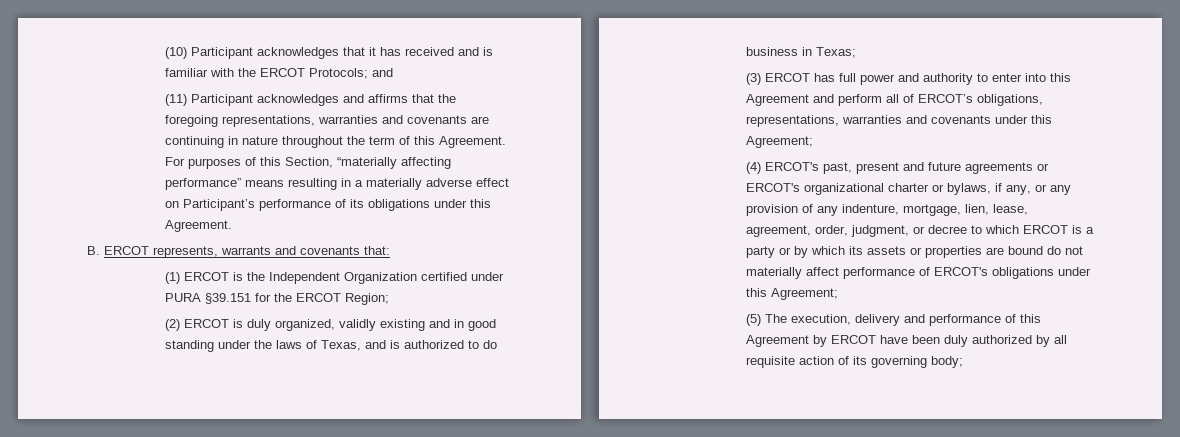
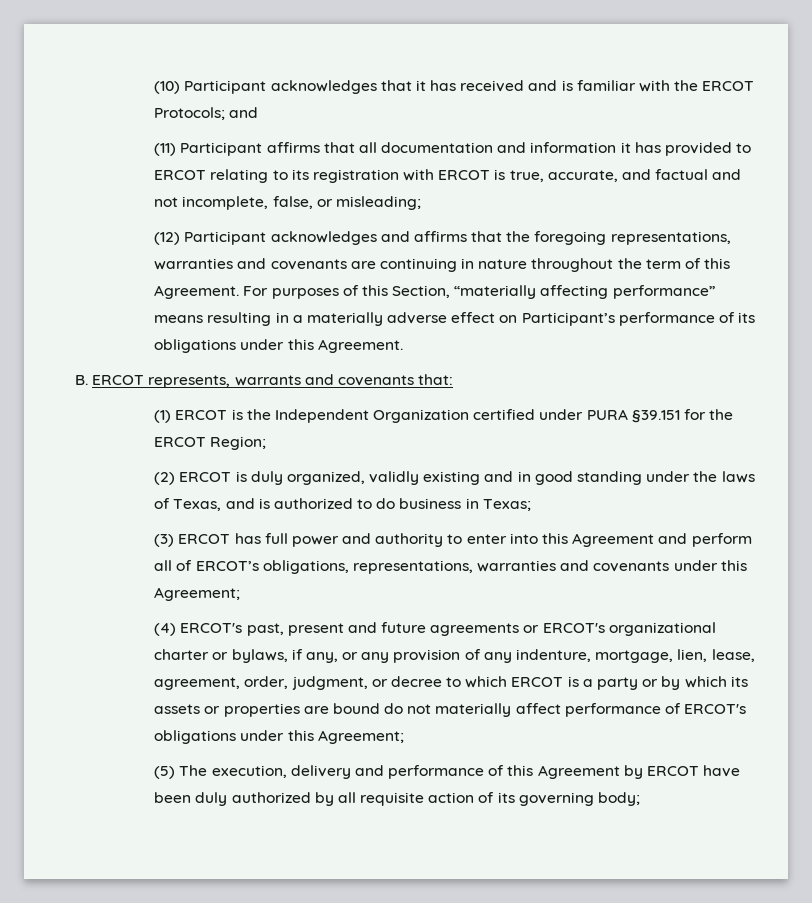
(253, 100) none -> [266,142,752,156] [154,169,742,183] [154,196,421,210] [154,231,267,245] affirms that all documentation and information it has provided to ERCOT relating to its registration with ERCOT is true, accurate, and factual and not incomplete, false, or misleading; // (12) Participant

